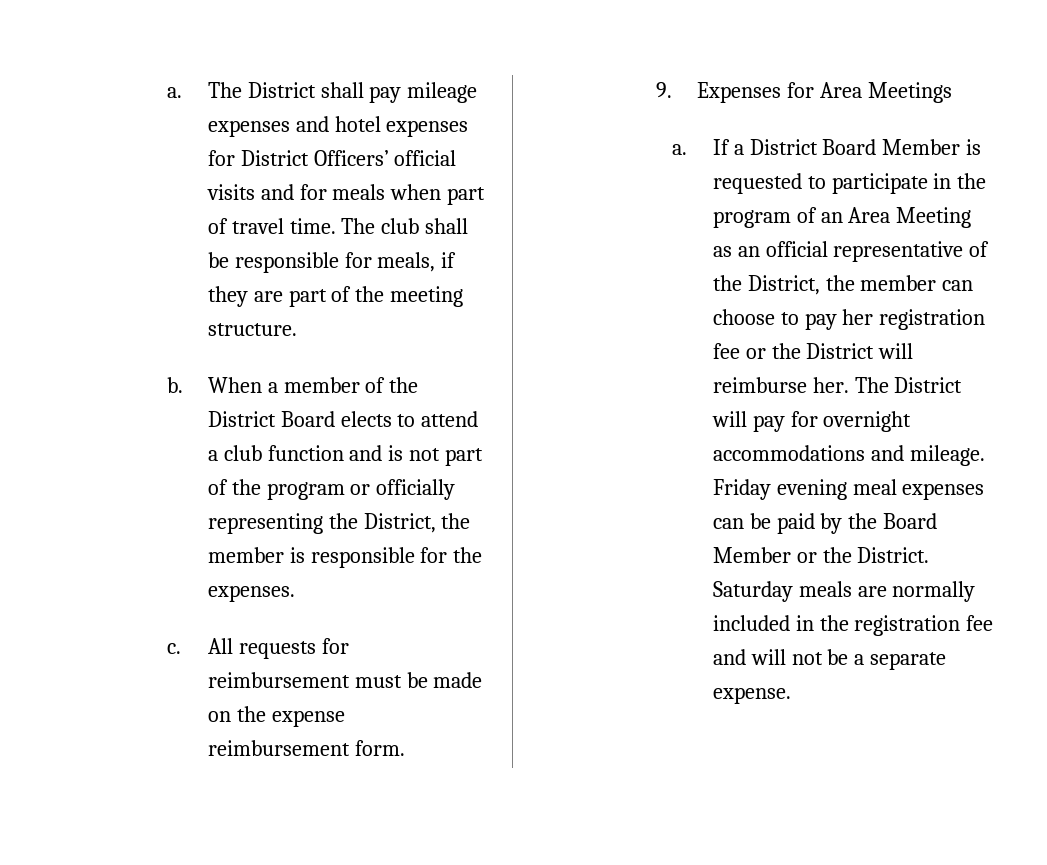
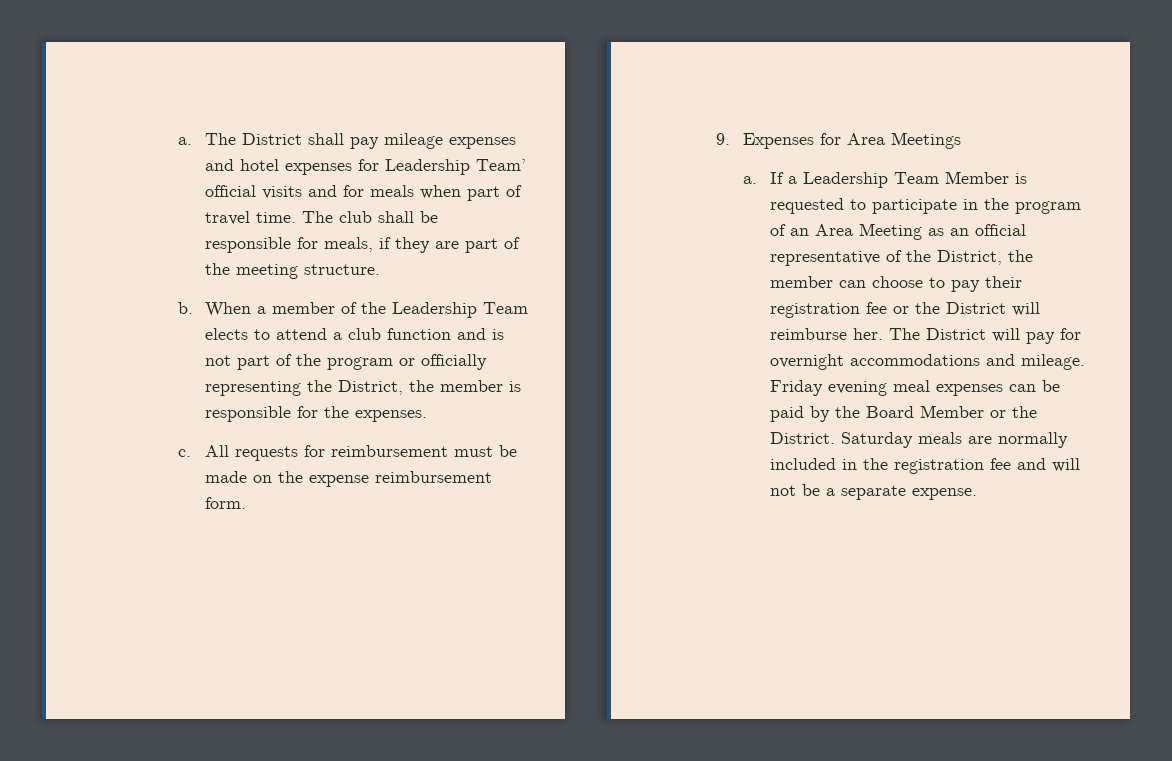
[240,150,389,166] District Officers’ -> [385,159,527,175] Leadership Team’
[207,411,335,427] District Board -> [392,302,529,318] Leadership Team
[749,139,877,155] District Board -> [803,172,940,188] Leadership Team
[842,309,874,325] her -> [985,276,1023,288] their

